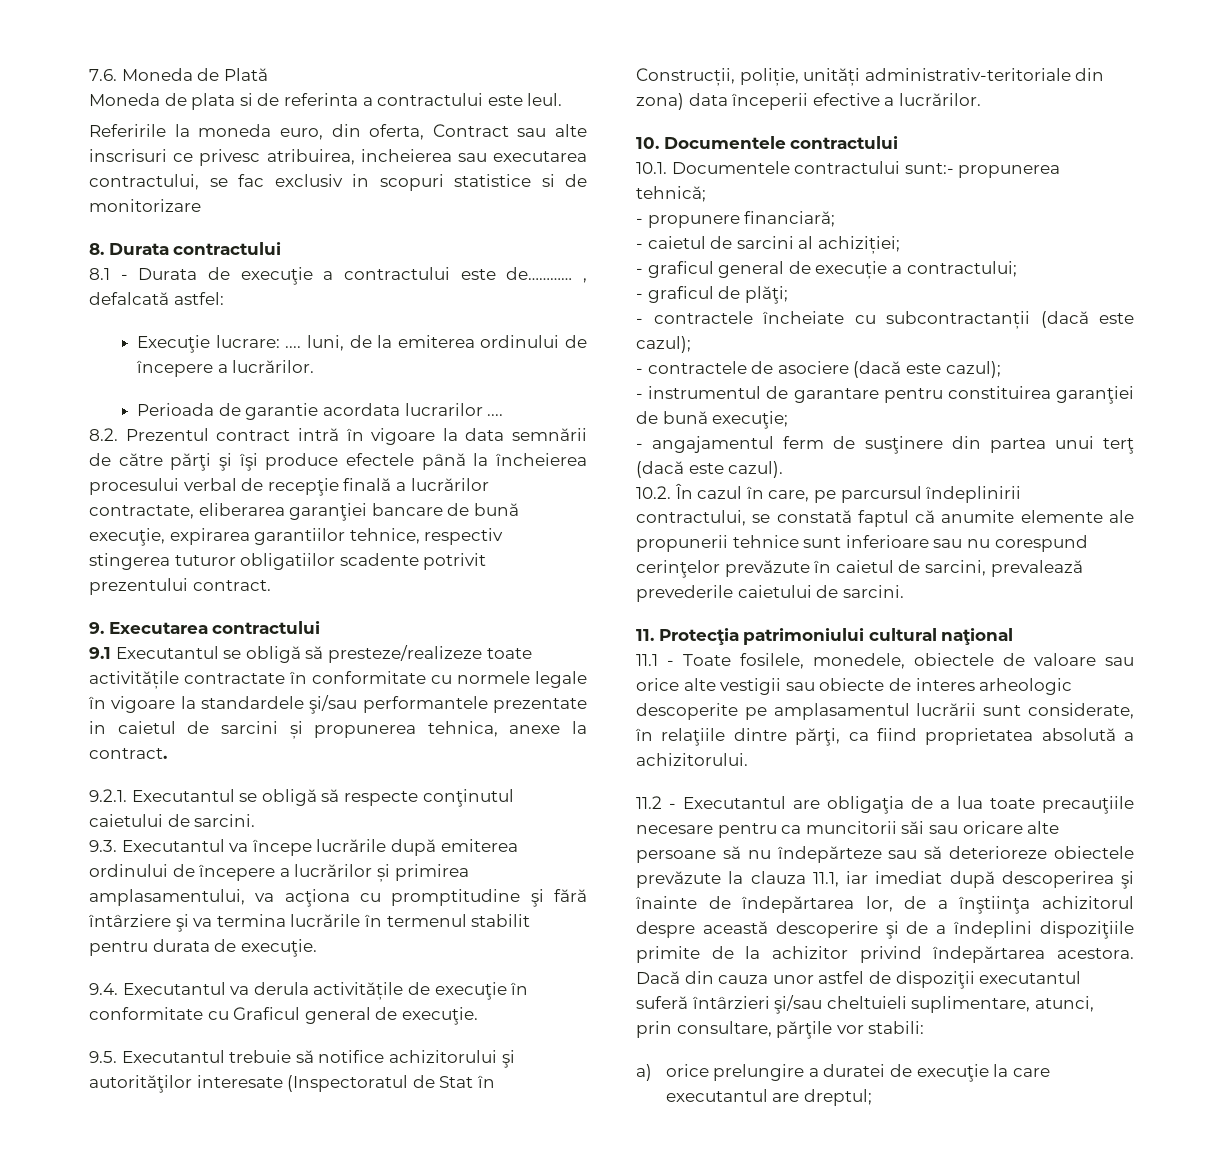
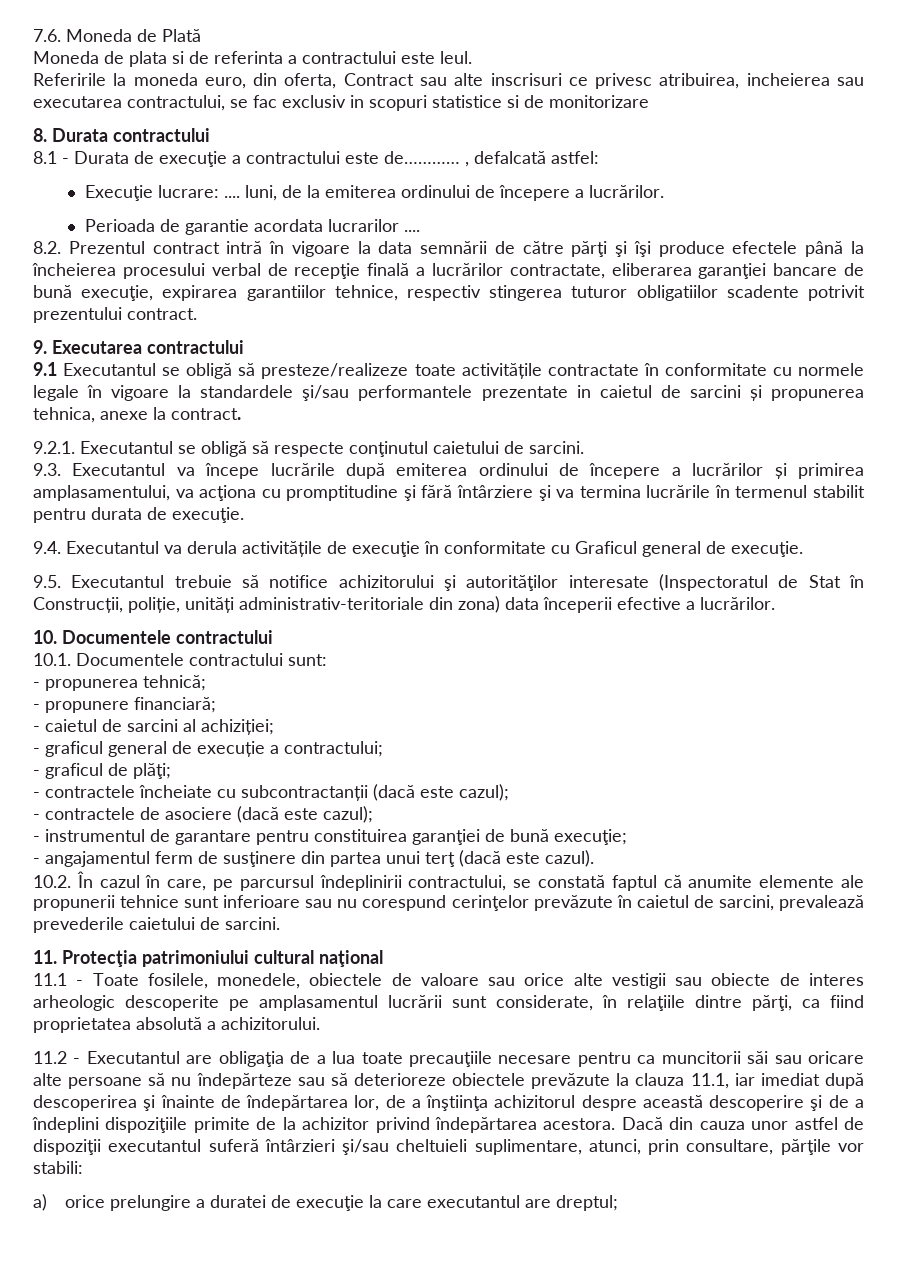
[904,163,954,174] sunt:- -> [288,654,327,666] [33,682,40,688] sunt: // -

